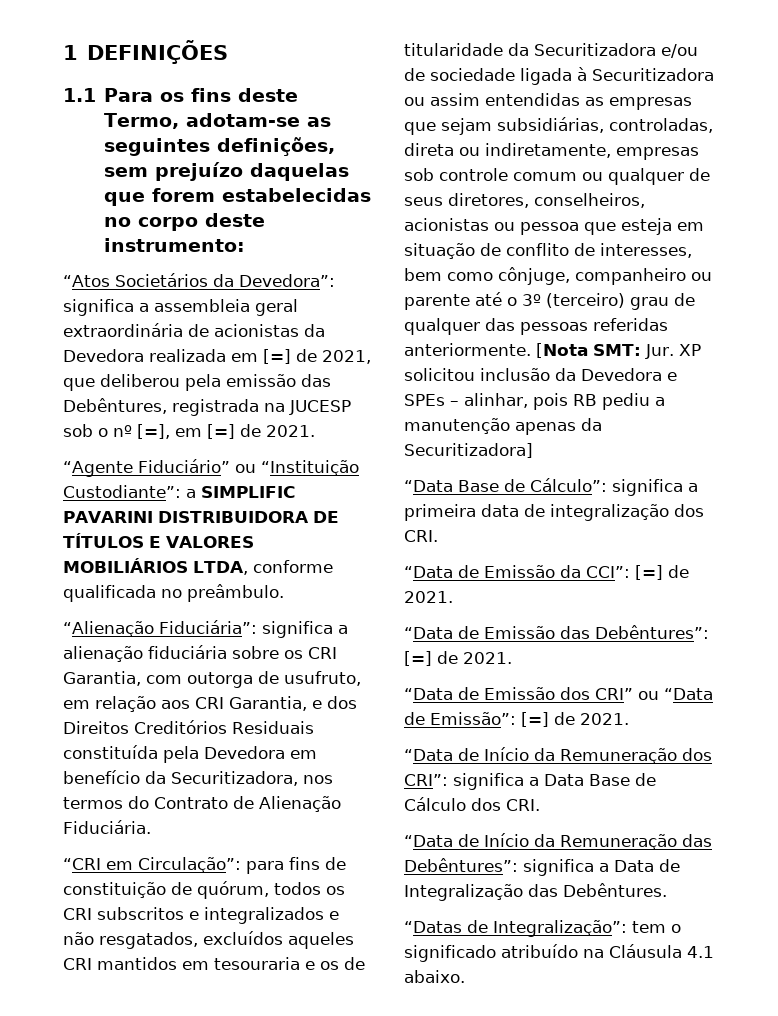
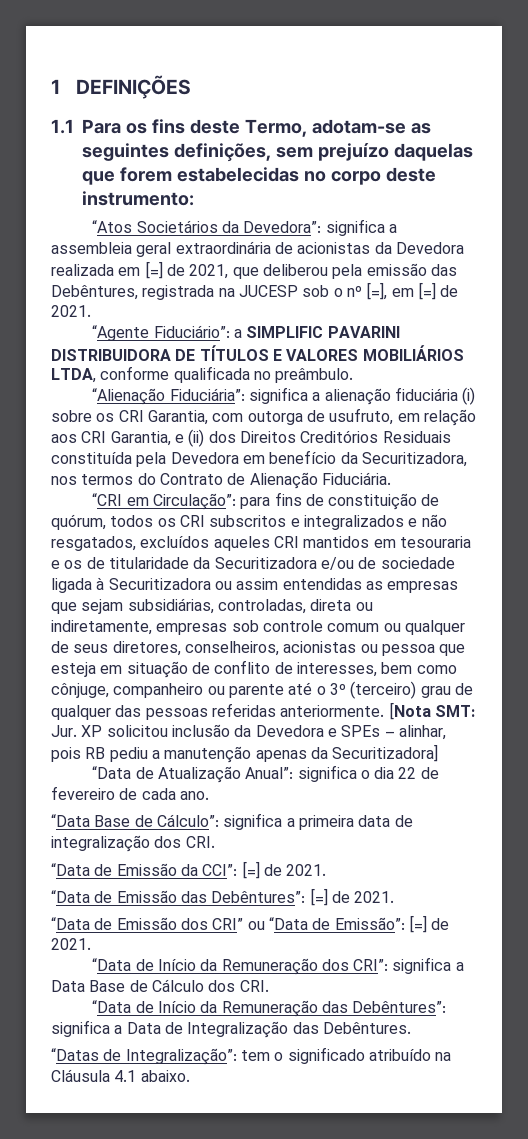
[138,459,359,476] [63,485,181,498] Fiduciário” ou “Instituição Custodiante”: -> [153,325,230,338] Fiduciário”:
(227, 652) none -> [462,387,476,405] (i)
(322, 704) none -> [188,429,205,447] (ii)
(533, 450) none -> [92,765,439,783] [51,786,209,800] // “Data de Atualização Anual”: significa o dia 22 de fevereiro de cada ano.

